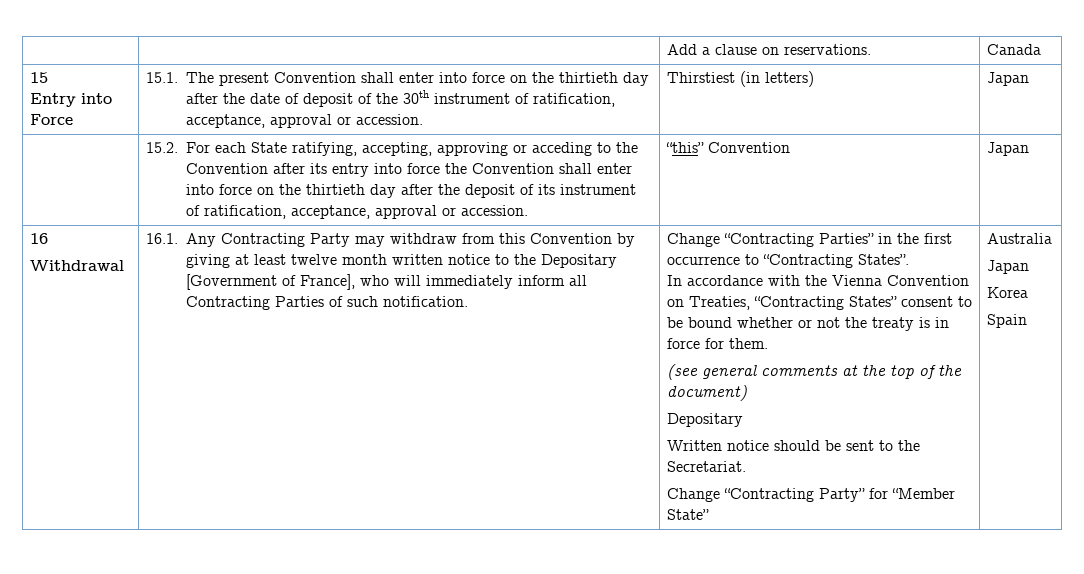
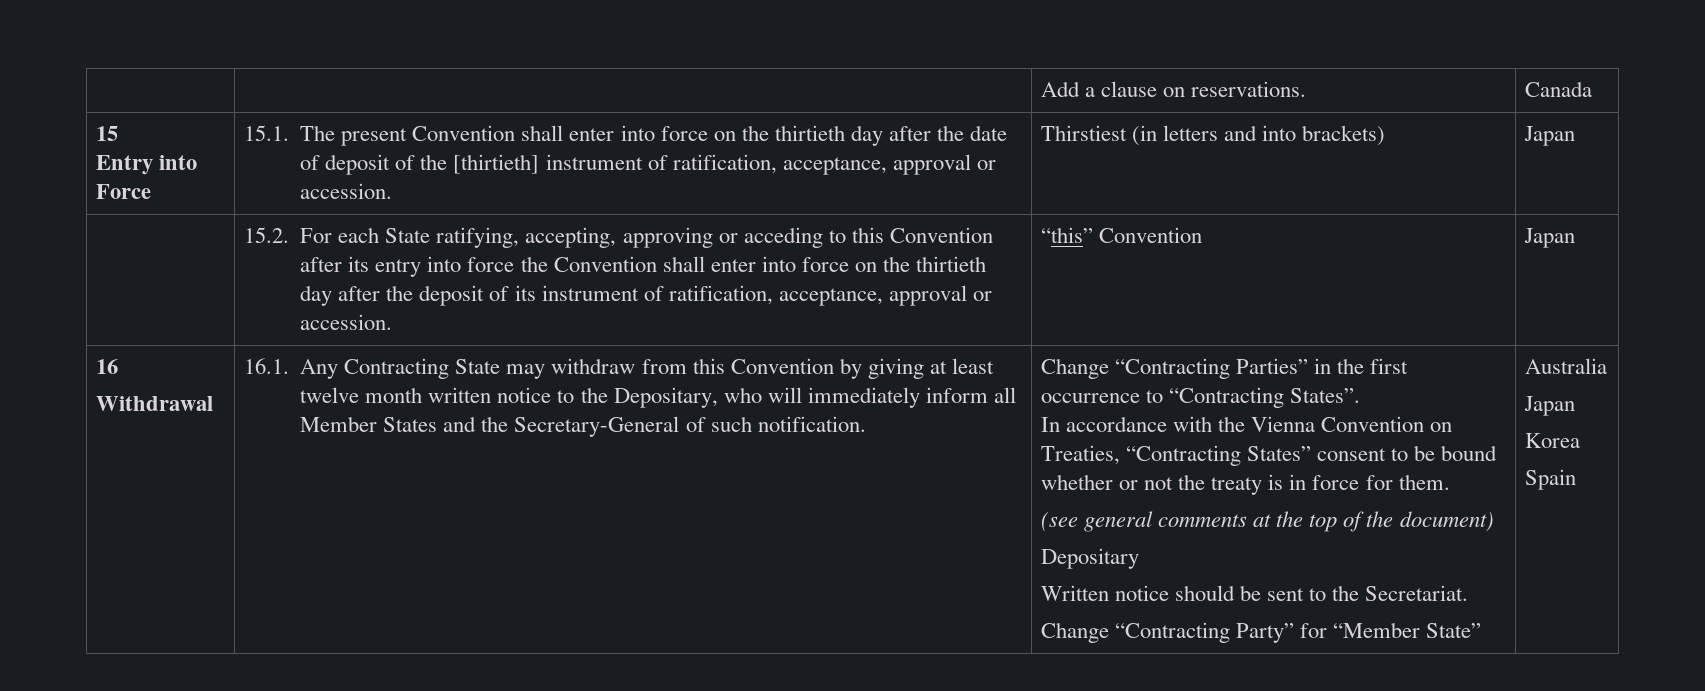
[402,90,429,104] 30th -> [453,154,540,174] [thirtieth]
[764,71,814,87] letters) -> [1163,125,1386,146] letters and into brackets)
[615,142,638,153] the -> [851,227,884,243] this
[309,233,350,247] Party -> [455,359,501,374] State
[540,254,617,268] [185,274,355,290] Depositary [Government of France], -> [613,387,718,408] Depositary,
[185,296,324,310] Contracting Parties -> [300,416,680,437] Member States and the Secretary-General

